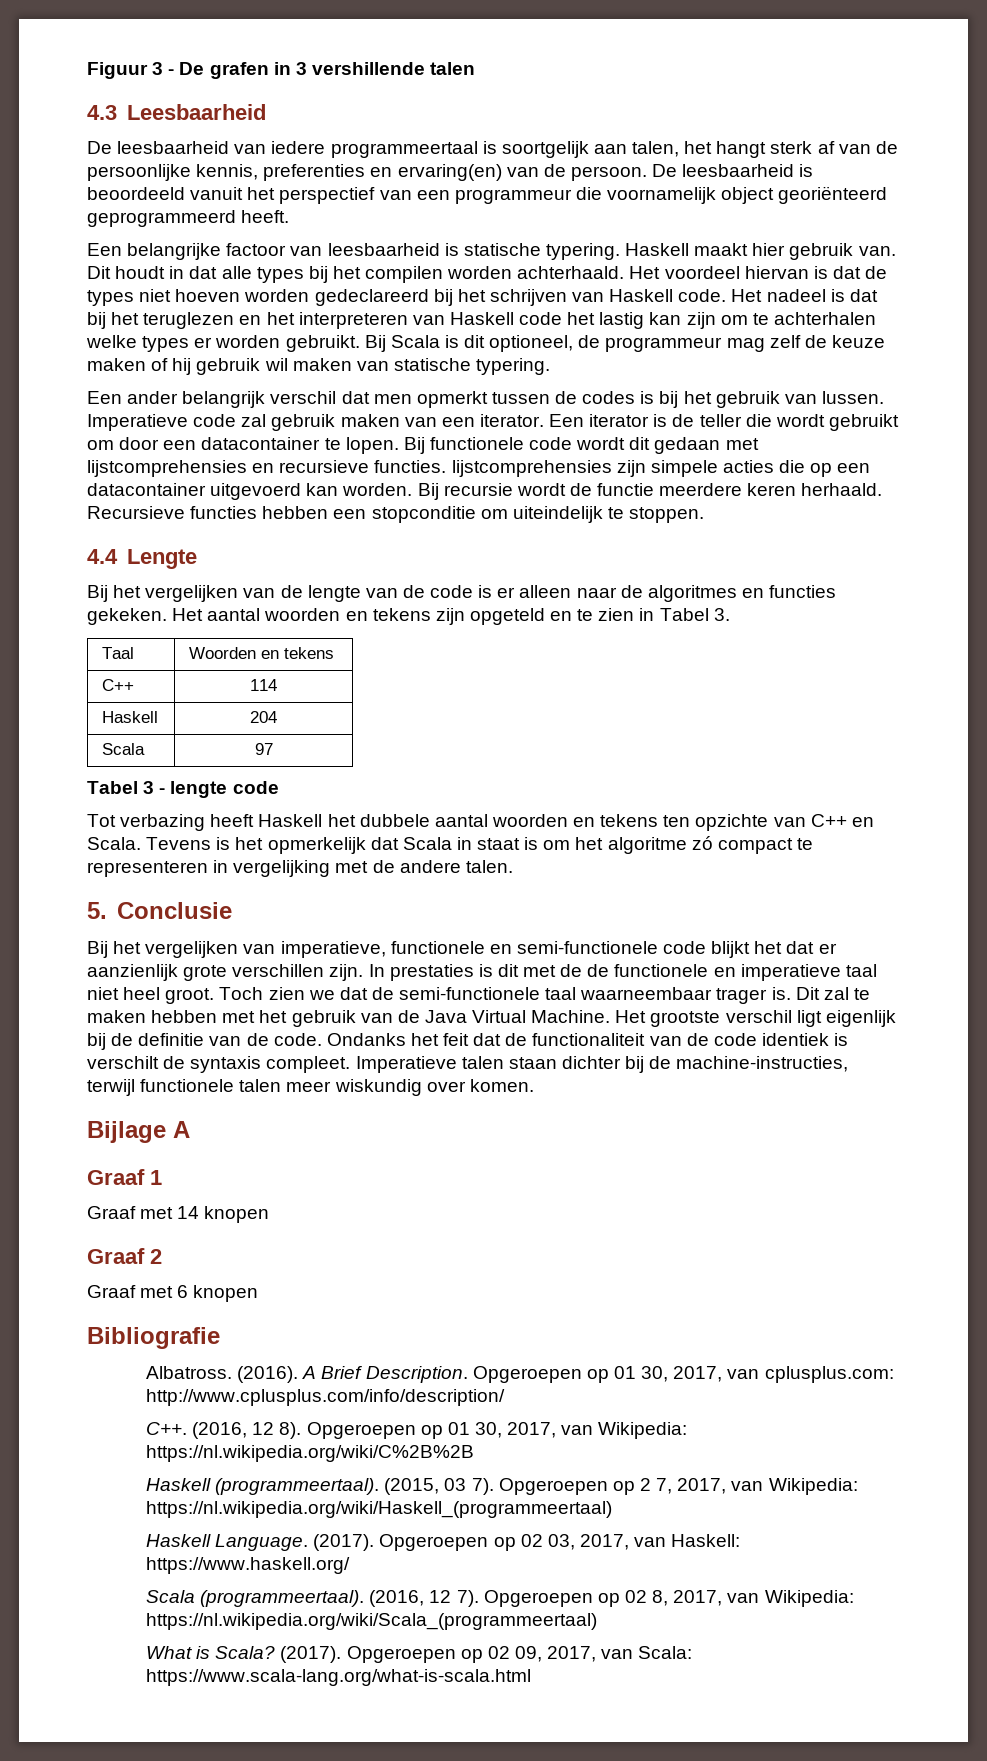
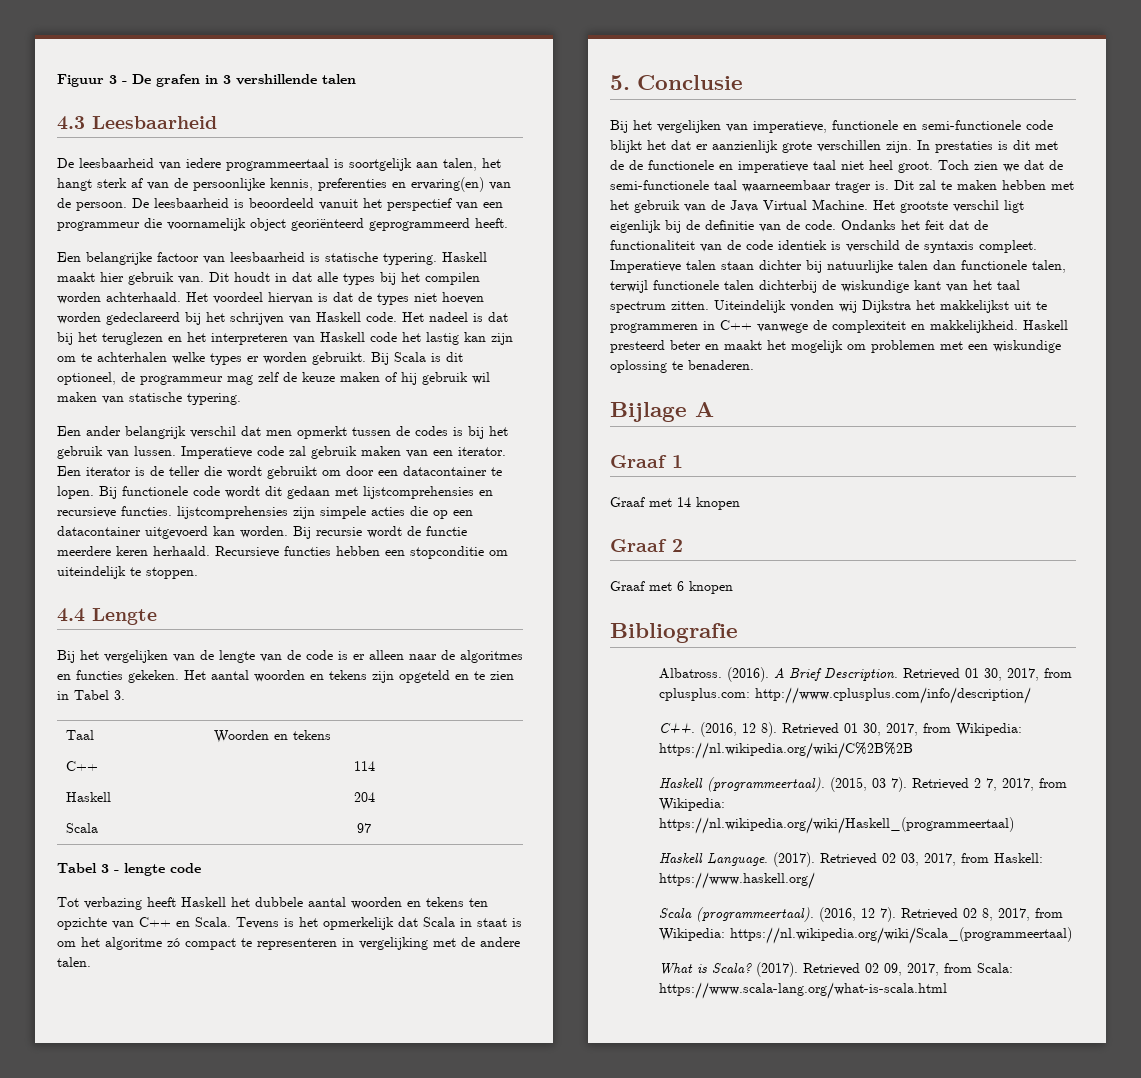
[87,1056,159,1069] verschilt -> [846,240,900,252] verschild
[649,1056,849,1072] [87,1079,534,1096] de machine-instructies, terwijl functionele talen meer wiskundig over komen. -> [827,260,1066,273] [610,280,1020,293] [610,300,1047,313] [610,320,1068,333] [610,340,1061,353] [610,360,754,373] natuurlijke talen dan functionele talen, terwijl functionele talen dichterbij de wiskundige kant van het taal spectrum zitten. Uiteindelijk vonden wij Dijkstra het makkelijkst uit te programmeren in C++ vanwege de complexiteit en makkelijkheid. Haskell presteerd beter en maakt het mogelijk om problemen met een wiskundige oplossing te benaderen.
[472,1366,760,1383] Opgeroepen op 01 30, 2017, van -> [903,668,1073,681] Retrieved 01 30, 2017, from
[306,1422,594,1439] Opgeroepen op 01 30, 2017, van -> [782,723,952,736] Retrieved 01 30, 2017, from
[498,1478,635,1495] Opgeroepen op -> [912,778,970,790] Retrieved
[731,1481,764,1491] van -> [1039,778,1068,788] from
[379,1534,516,1551] Opgeroepen op -> [820,853,878,865] Retrieved
[634,1537,667,1547] van -> [961,853,990,863] from
[483,1590,620,1607] Opgeroepen op -> [901,908,959,920] Retrieved
[727,1593,760,1603] van -> [1035,908,1064,918] from
[346,1646,483,1663] Opgeroepen op -> [803,963,861,975] Retrieved
[601,1649,634,1659] van -> [944,963,973,973] from

